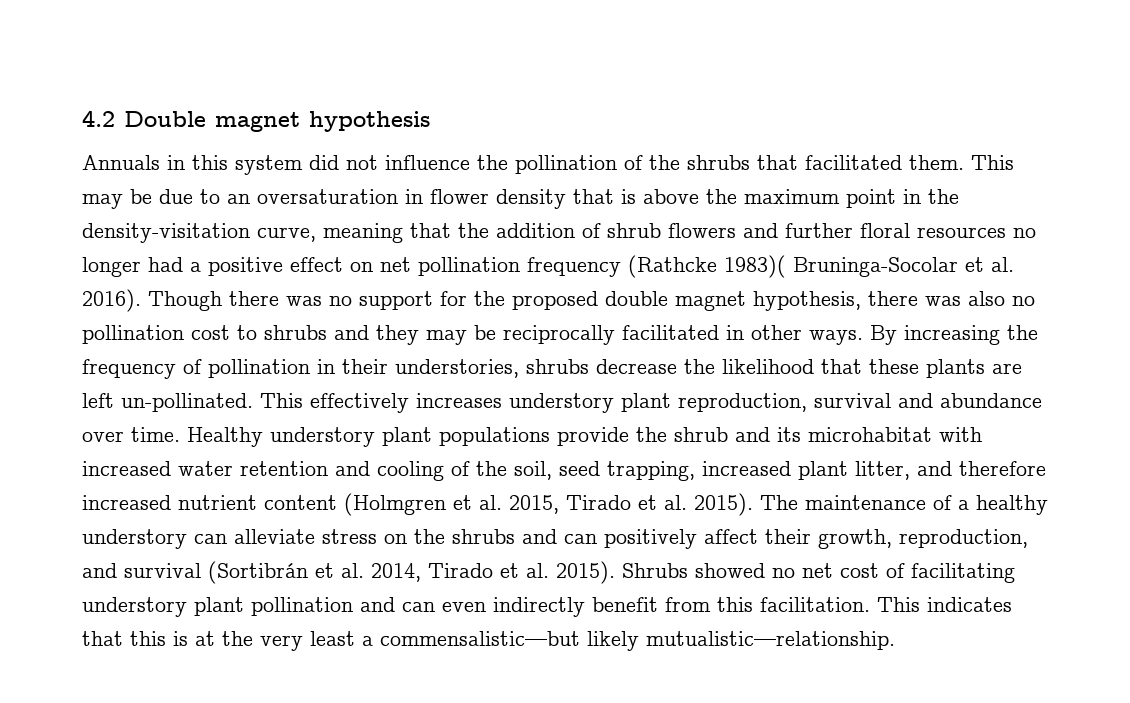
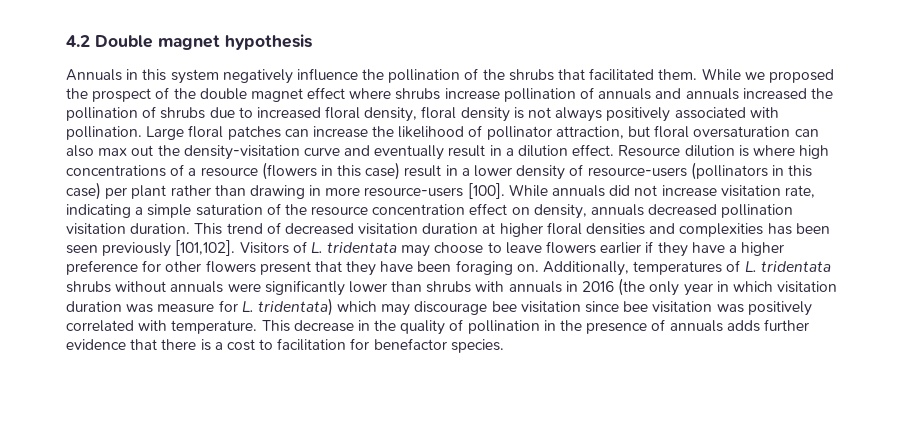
[309,155,378,170] did not -> [222,69,293,84] negatively
[971,155,1014,170] [82,189,959,209] [82,223,1036,243] [82,255,1014,278] [82,289,1035,312] [82,325,1038,345] [82,359,1022,379] [82,393,1042,413] [82,427,982,447] [82,461,1046,481] [82,493,1048,516] [82,529,1028,549] [82,561,1015,584] [82,597,1012,617] [82,631,895,651] This may be due to an oversaturation in flower density that is above the maximum point in the density-visitation curve, meaning that the addition of shrub flowers and further floral resources no longer had a positive effect on net pollination frequency (Rathcke 1983)( Bruninga-Socolar et al. 2016). Though there was no support for the proposed double magnet hypothesis, there was also no pollination cost to shrubs and they may be reciprocally facilitated in other ways. By increasing the frequency of pollination in their understories, shrubs decrease the likelihood that these plants are left un-pollinated. This effectively increases understory plant reproduction, survival and abundance over time. Healthy understory plant populations provide the shrub and its microhabitat with increased water retention and cooling of the soil, seed trapping, increased plant litter, and therefore increased nutrient content (Holmgren et al. 2015, Tirado et al. 2015). The maintenance of a healthy understory can alleviate stress on the shrubs and can positively affect their growth, reproduction, and survival (Sortibrán et al. 2014, Tirado et al. 2015). Shrubs showed no net cost of facilitating understory plant pollination and can even indirectly benefit from this facilitation. This indicates that this is at the very least a commensalistic—but likely mutualistic—relationship. -> [701,68,834,83] [66,87,833,102] [66,106,779,122] [66,125,819,140] [66,144,830,160] [66,162,813,180] [66,182,815,200] [66,203,794,219] [66,222,830,237] [66,240,785,257] [66,260,831,276] [66,278,838,296] [66,298,812,316] [66,319,809,335] [66,338,504,353] While we proposed the prospect of the double magnet effect where shrubs increase pollination of annuals and annuals increased the pollination of shrubs due to increased floral density, floral density is not always positively associated with pollination. Large floral patches can increase the likelihood of pollinator attraction, but floral oversaturation can also max out the density-visitation curve and eventually result in a dilution effect. Resource dilution is where high concentrations of a resource (flowers in this case) result in a lower density of resource-users (pollinators in this case) per plant rather than drawing in more resource-users [100]. While annuals did not increase visitation rate, indicating a simple saturation of the resource concentration effect on density, annuals decreased pollination visitation duration. This trend of decreased visitation duration at higher floral densities and complexities has been seen previously [101,102]. Visitors of L. tridentata may choose to leave flowers earlier if they have a higher preference for other flowers present that they have been foraging on. Additionally, temperatures of L. tridentata shrubs without annuals were significantly lower than shrubs with annuals in 2016 (the only year in which visitation duration was measure for L. tridentata) which may discourage bee visitation since bee visitation was positively correlated with temperature. This decrease in the quality of pollination in the presence of annuals adds further evidence that there is a cost to facilitation for benefactor species.

